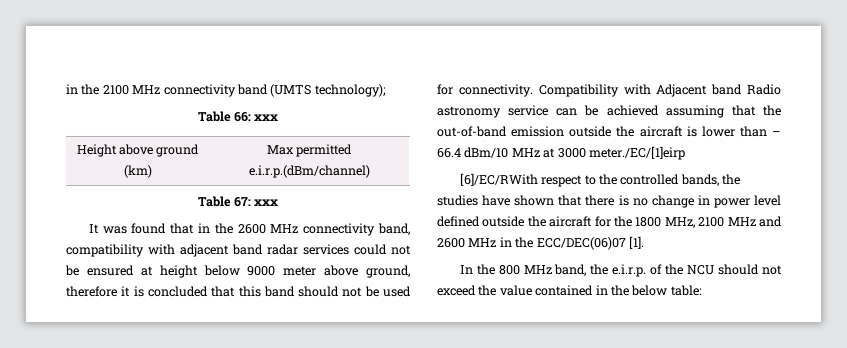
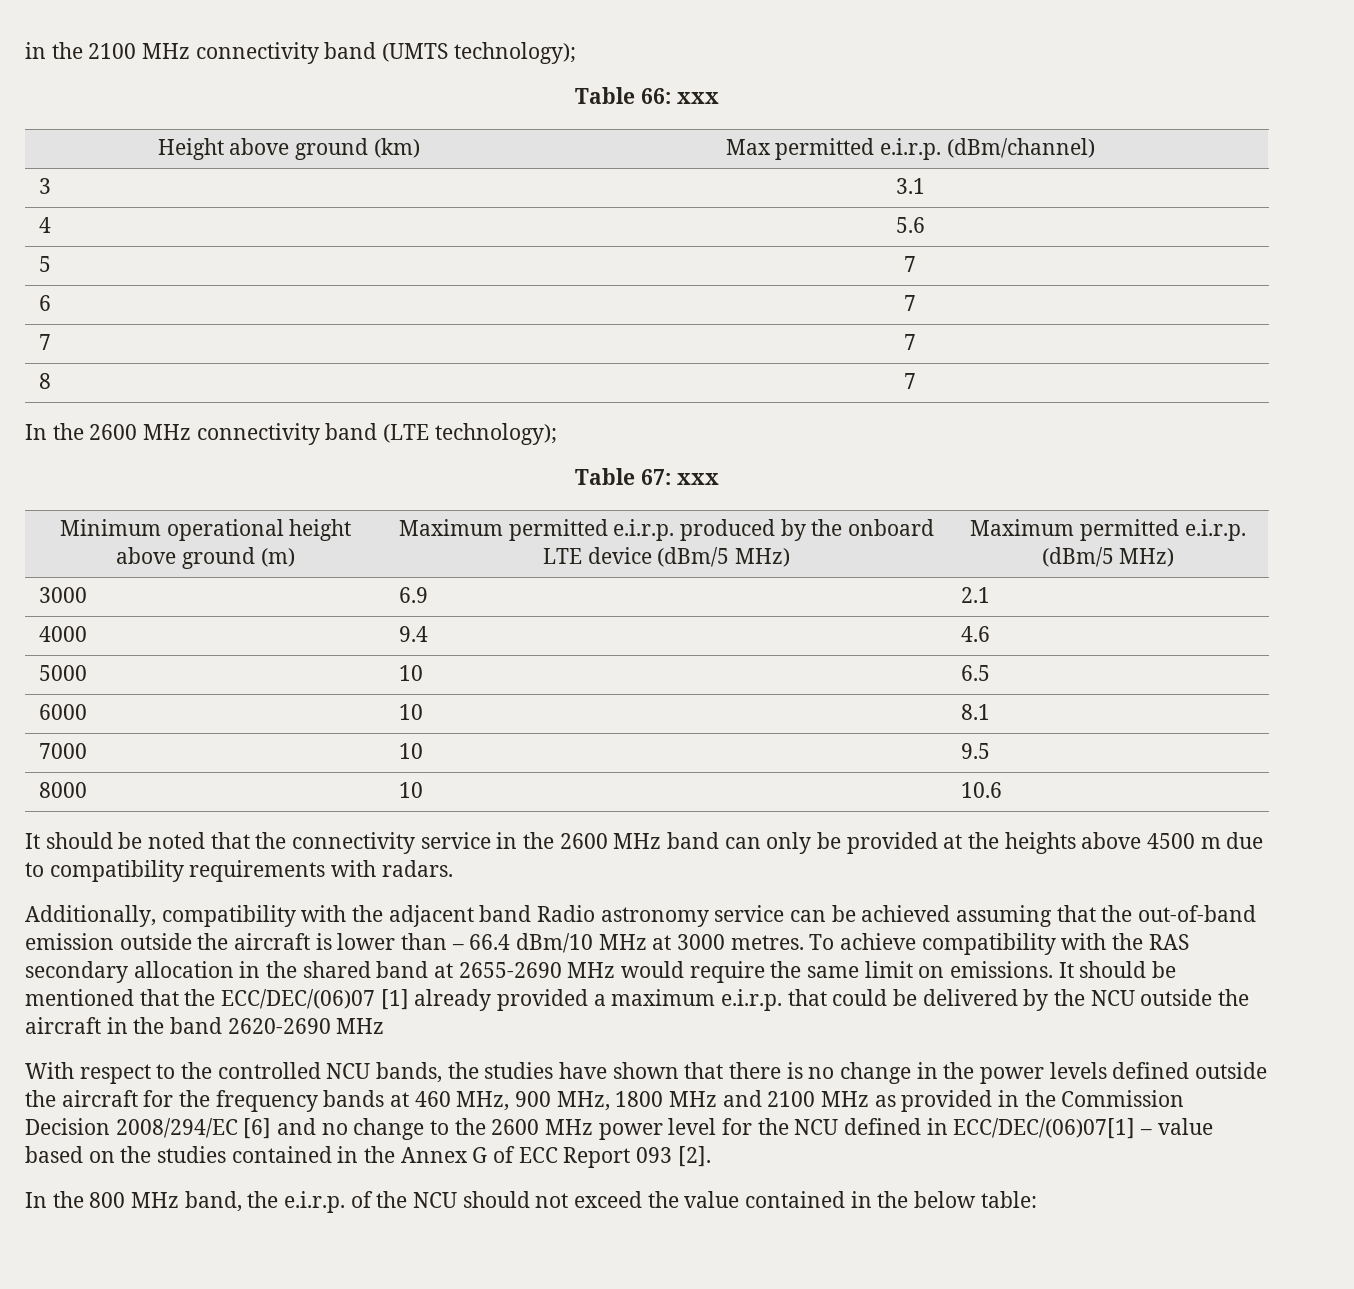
[248,165,370,178] [197,196,279,207] [88,223,411,236] [66,244,175,257] e.i.r.p.(dBm/channel) // Table 67: xxx // It was found that in the 2600 MHz connectivity band, compatibility with -> [879,138,1095,160] [38,178,51,194] [895,178,925,194] [38,217,51,233] [895,217,925,233] [38,256,51,272] [904,256,916,272] [38,295,51,311] [904,295,916,311] [38,334,51,350] [904,334,916,350] [38,373,51,389] [904,373,916,389] [25,423,557,445] [575,468,719,485] [59,519,352,541] [116,547,295,569] [398,519,935,541] [542,547,791,567] [970,519,1246,541] [1041,547,1175,567] [38,587,87,603] [398,587,428,603] [960,587,990,603] [38,626,87,642] [398,626,428,642] [960,626,990,642] [38,665,87,681] [398,665,423,681] [960,665,990,681] [38,704,87,720] [398,704,423,720] [960,704,990,720] [38,743,87,759] [398,743,423,759] [960,743,990,759] [38,782,87,798] [398,782,423,798] [960,782,1002,798] [25,832,1264,854] [25,860,453,882] [25,905,384,927] e.i.r.p. (dBm/channel) // 3 | 3.1 // 4 | 5.6 // 5 | 7 // 6 | 7 // 7 | 7 // 8 | 7 // In the 2600 MHz connectivity band (LTE technology); // Table 67: xxx // Minimum operational height above ground (m) | Maximum permitted e.i.r.p. produced by the onboard LTE device (dBm/5 MHz) | Maximum permitted e.i.r.p. (dBm/5 MHz) // 3000 | 6.9 | 2.1 // 4000 | 9.4 | 4.6 // 5000 | 10 | 6.5 // 6000 | 10 | 8.1 // 7000 | 10 | 9.5 // 8000 | 10 | 10.6 // It should be noted that the connectivity service in the 2600 MHz band can only be provided at the heights above 4500 m due to compatibility requirements with radars. // Additionally, compatibility with the
[267,244,411,255] [65,265,410,278] [66,286,412,297] [437,84,743,97] radar services could not be ensured at height below 9000 meter above ground, therefore it is concluded that this band should not be used for connectivity. Compatibility with Adjacent band -> (532, 913) none
[588,146,685,160] [459,173,538,186] meter./EC/[1]eirp // [6]/EC/RWith -> [730,933,1189,955] [25,961,1177,983] [25,989,1250,1011] [25,1017,385,1034] [25,1062,74,1079] metres. To achieve compatibility with the RAS secondary allocation in the shared band at 2655-2690 MHz would require the same limit on emissions. It should be mentioned that the ECC/DEC/(06)07 [1] already provided a maximum e.i.r.p. that could be delivered by the NCU outside the aircraft in the band 2620-2690 MHz // With
(680, 179) none -> [326,1063,371,1079] NCU
[713,195,781,208] power level -> [943,1062,1107,1084] the power levels
[635,216,782,228] [437,236,644,250] 1800 MHz, 2100 MHz and 2600 MHz in the ECC/DEC(06)07 [1]. -> [215,1090,1185,1112] [25,1118,1213,1140] [25,1146,711,1168] frequency bands at 460 MHz, 900 MHz, 1800 MHz and 2100 MHz as provided in the Commission Decision 2008/294/EC [6] and no change to the 2600 MHz power level for the NCU defined in ECC/DEC/(06)07[1] – value based on the studies contained in the Annex G of ECC Report 093 [2].

